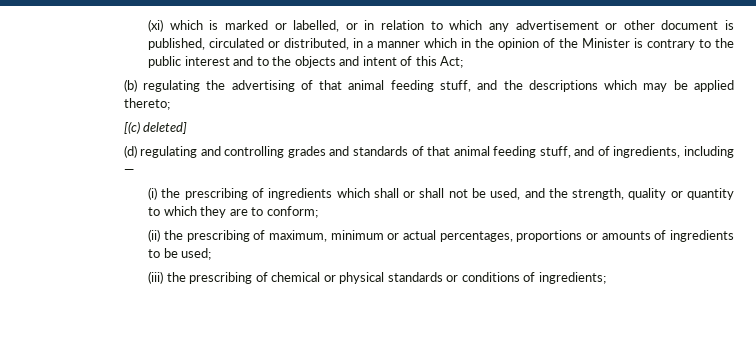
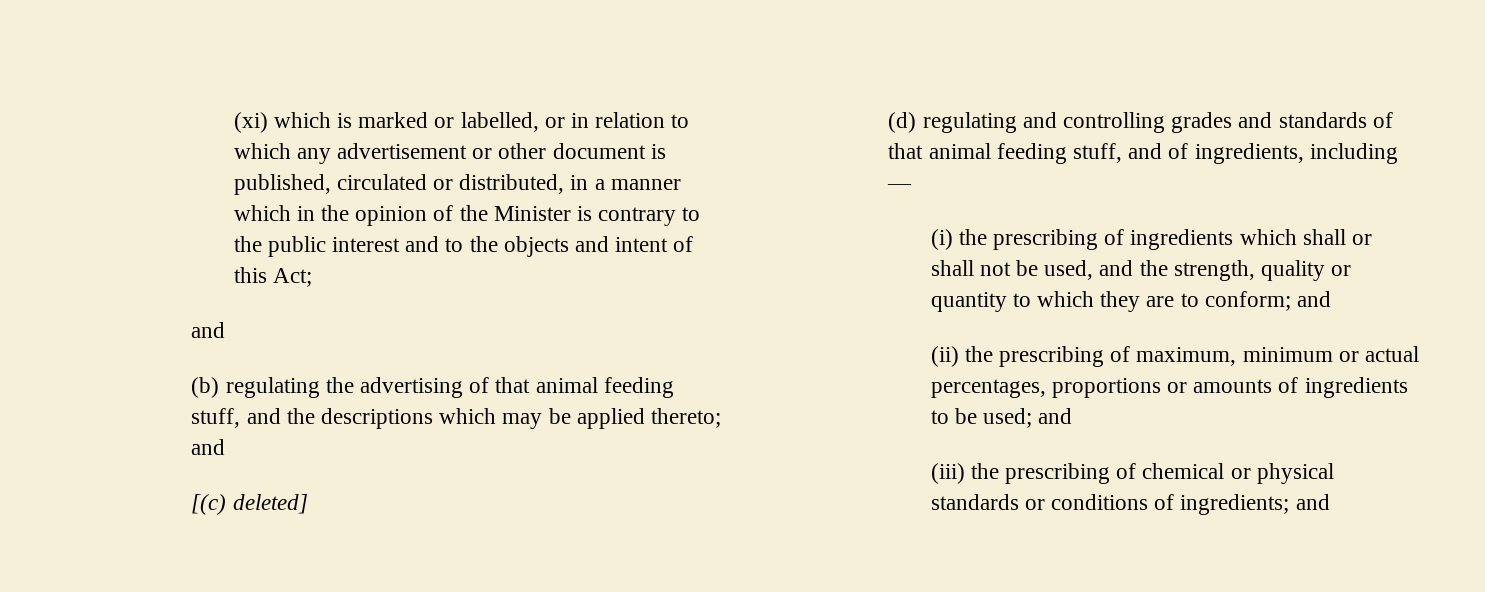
(464, 62) none -> [191,322,226,338] // and
(170, 104) none -> [191,439,226,455] and
(318, 212) none -> [1296,291,1331,307] and
(212, 254) none -> [1038,408,1073,424] and
(606, 278) none -> [1295,494,1330,510] and

